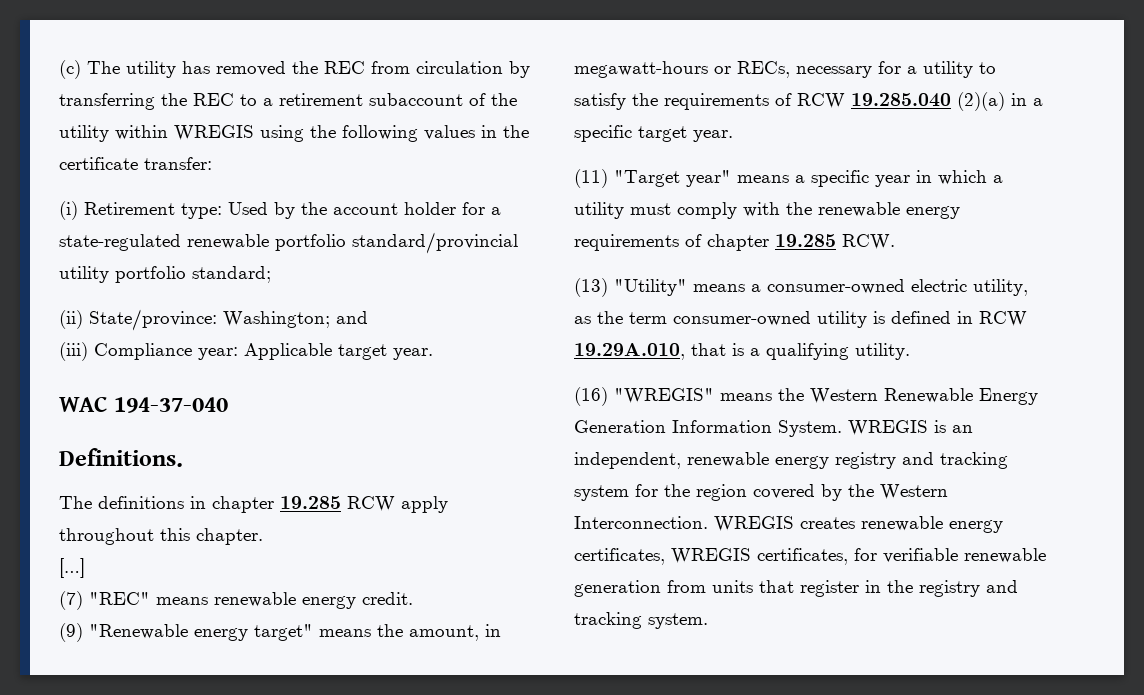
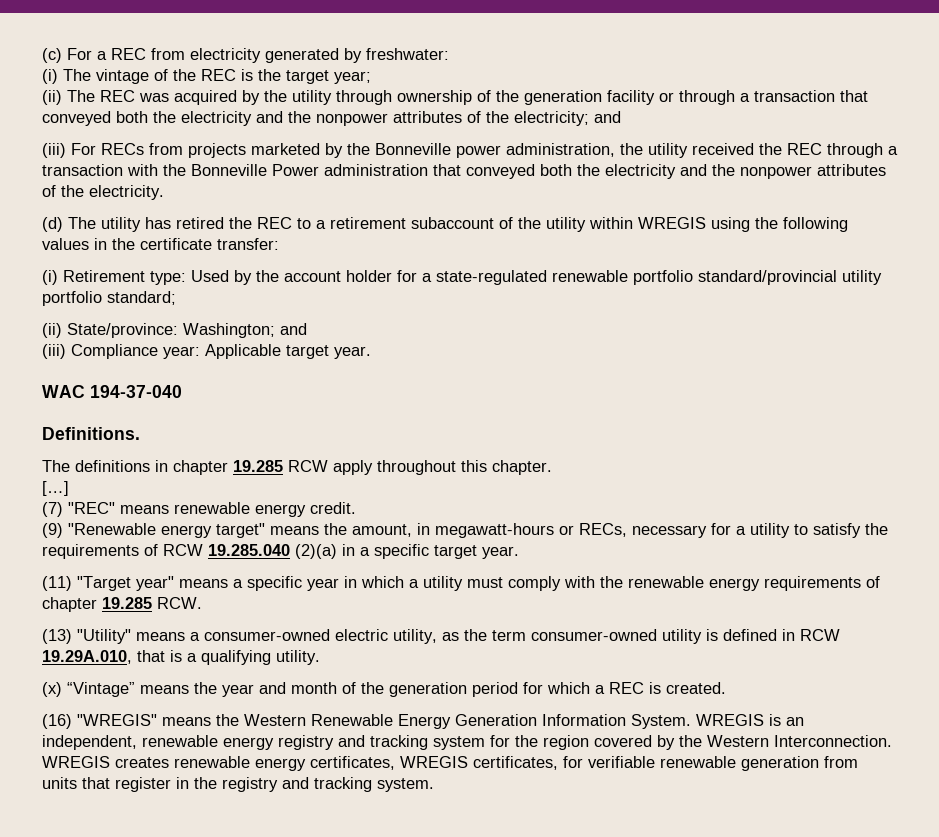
[87,61,530,78] [59,93,155,110] The utility has removed the REC from circulation by transferring -> [67,48,449,63] [42,69,371,84] [42,90,868,105] [42,111,621,126] [42,143,898,158] [42,164,886,179] [42,185,164,200] [42,217,224,232] For a REC from electricity generated by freshwater: // (i) The vintage of the REC is the target year; // (ii) The REC was acquired by the utility through ownership of the generation facility or through a transaction that conveyed both the electricity and the nonpower attributes of the electricity; and // (iii) For RECs from projects marketed by the Bonneville power administration, the utility received the REC through a transaction with the Bonneville Power administration that conveyed both the electricity and the nonpower attributes of the electricity. // (d) The utility has retired
(910, 351) none -> [42,682,726,697] // (x) “Vintage” means the year and month of the generation period for which a REC is created.

